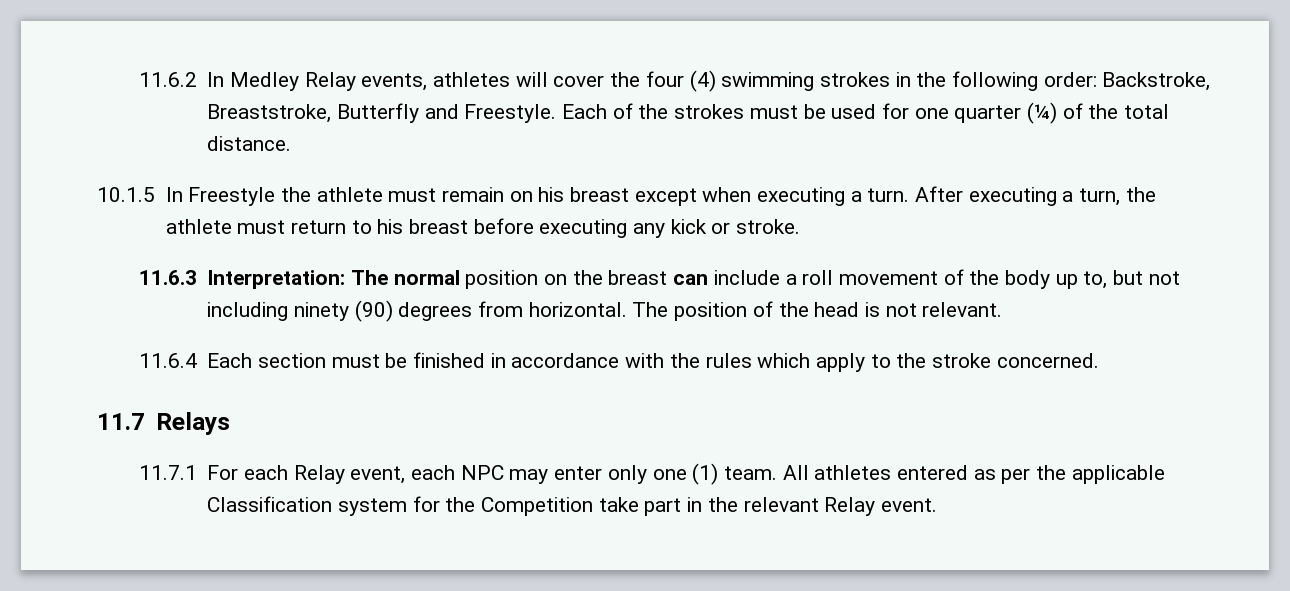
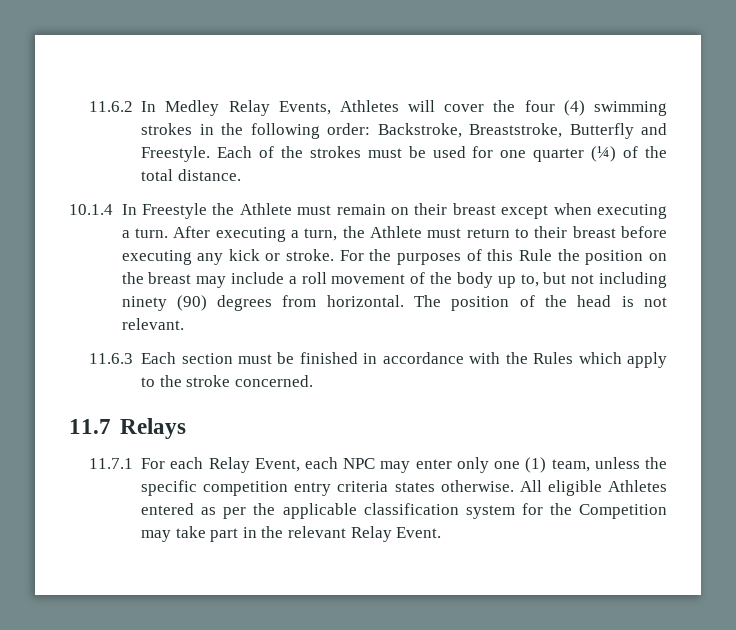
[361,72,511,91] events, athletes -> [278,100,399,115] Events, Athletes
[97,187,155,202] 10.1.5 -> [69,204,113,215] 10.1.4
[316,187,383,202] athlete -> [239,203,292,215] Athlete
[538,187,565,202] his -> [414,203,448,215] their
[165,219,232,234] athlete -> [369,226,422,238] Athlete
[377,219,404,234] his -> [534,226,568,238] their
[138,270,460,289] // 11.6.3 Interpretation: The normal -> [339,249,580,265] For the purposes of this Rule the
[673,274,709,285] can -> [196,276,227,288] may
[138,353,197,368] 11.6.4 -> [88,353,133,364] 11.6.3
[705,353,752,368] rules -> [533,352,574,364] Rules
[350,466,406,484] event, -> [254,458,300,472] Event,
[723,465,892,480] team. All athletes -> [551,457,668,472] [141,480,667,496] team, unless the specific competition entry criteria states otherwise. All eligible Athletes
[207,496,333,512] Classification -> [363,503,459,515] classification
(594, 506) none -> [141,530,172,542] may
[880,498,937,512] event. -> [396,527,442,538] Event.

